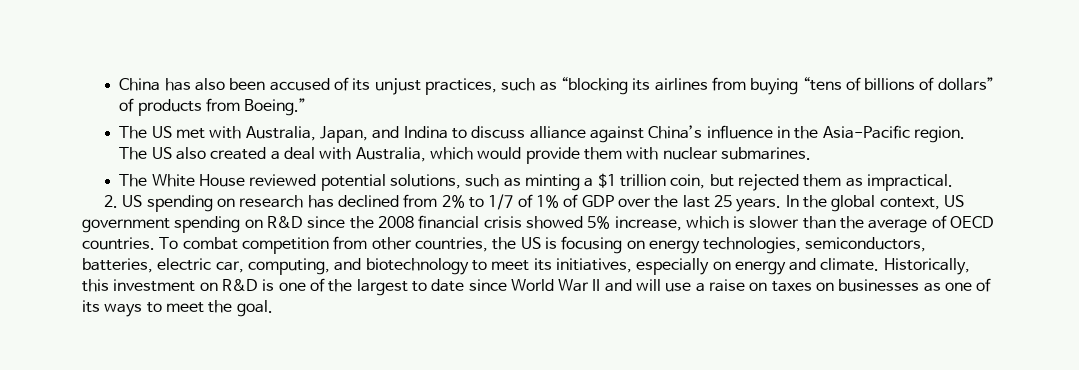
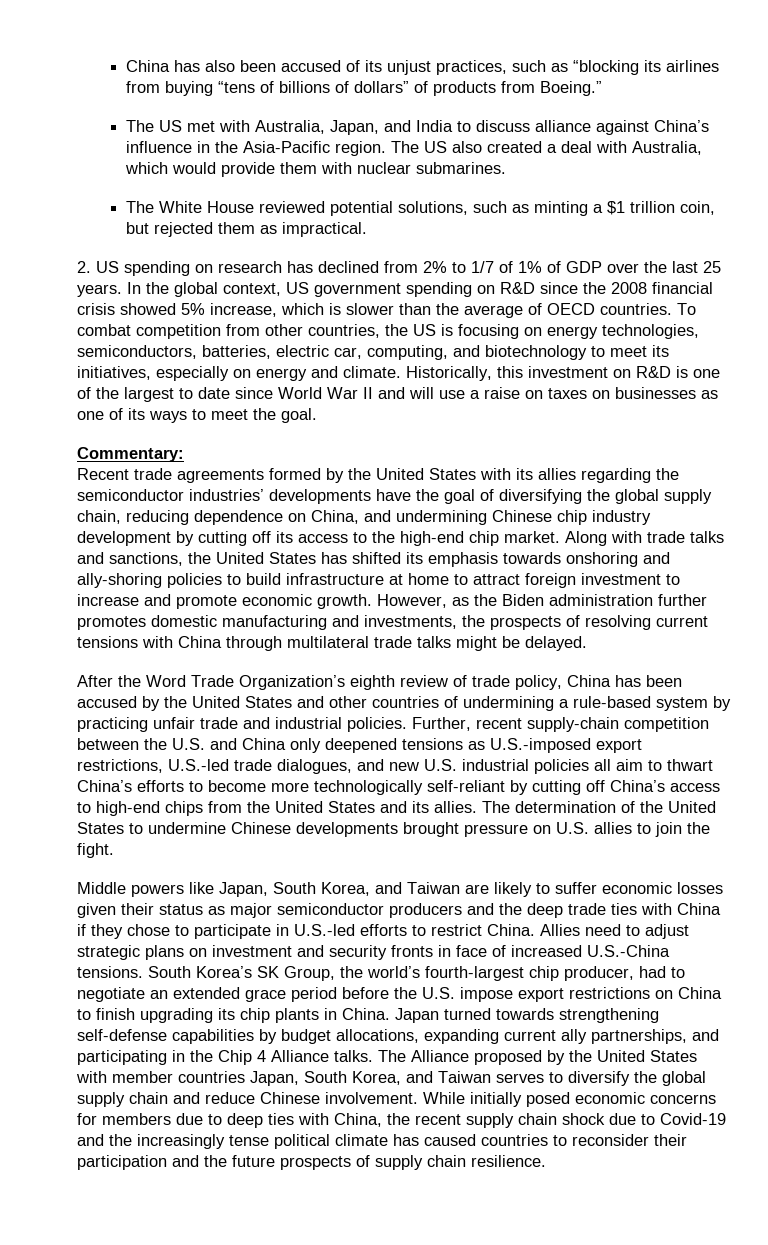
[403,126,448,139] Indina -> [416,120,454,132] India
(273, 308) none -> [77,447,184,462] [77,468,679,483] [77,489,712,504] [77,510,651,525] [77,531,724,546] [77,552,670,567] [77,573,680,588] [77,594,707,609] [77,615,708,630] [77,636,587,651] [77,675,682,690] [77,696,731,711] [77,717,709,732] [77,738,642,753] [77,759,713,774] [77,780,720,795] [77,801,716,816] [77,822,710,837] [77,843,114,858] [77,882,723,897] [77,903,721,918] [77,924,689,939] [77,945,670,960] [77,966,685,981] [77,987,722,1002] [77,1008,659,1023] [77,1029,719,1044] [77,1050,697,1065] [76,1071,706,1086] [77,1092,716,1107] [77,1113,726,1128] [77,1134,687,1149] [77,1155,546,1170] // Commentary: // Recent trade agreements formed by the United States with its allies regarding the semiconductor industries’ developments have the goal of diversifying the global supply chain, reducing dependence on China, and undermining Chinese chip industry development by cutting off its access to the high-end chip market. Along with trade talks and sanctions, the United States has shifted its emphasis towards onshoring and ally-shoring policies to build infrastructure at home to attract foreign investment to increase and promote economic growth. However, as the Biden administration further promotes domestic manufacturing and investments, the prospects of resolving current tensions with China through multilateral trade talks might be delayed. // After the Word Trade Organization’s eighth review of trade policy, China has been accused by the United States and other countries of undermining a rule-based system by practicing unfair trade and industrial policies. Further, recent supply-chain competition between the U.S. and China only deepened tensions as U.S.-imposed export restrictions, U.S.-led trade dialogues, and new U.S. industrial policies all aim to thwart China’s efforts to become more technologically self-reliant by cutting off China’s access to high-end chips from the United States and its allies. The determination of the United States to undermine Chinese developments brought pressure on U.S. allies to join the fight. // Middle powers like Japan, South Korea, and Taiwan are likely to suffer economic losses given their status as major semiconductor producers and the deep trade ties with China if they chose to participate in U.S.-led efforts to restrict China. Allies need to adjust strategic plans on investment and security fronts in face of increased U.S.-China tensions. South Korea’s SK Group, the world’s fourth-largest chip producer, had to negotiate an extended grace period before the U.S. impose export restrictions on China to finish upgrading its chip plants in China. Japan turned towards strengthening self-defense capabilities by budget allocations, expanding current ally partnerships, and participating in the Chip 4 Alliance talks. The Alliance proposed by the United States with member countries Japan, South Korea, and Taiwan serves to diversify the global supply chain and reduce Chinese involvement. While initially posed economic concerns for members due to deep ties with China, the recent supply chain shock due to Covid-19 and the increasingly tense political climate has caused countries to reconsider their participation and the future prospects of supply chain resilience.

